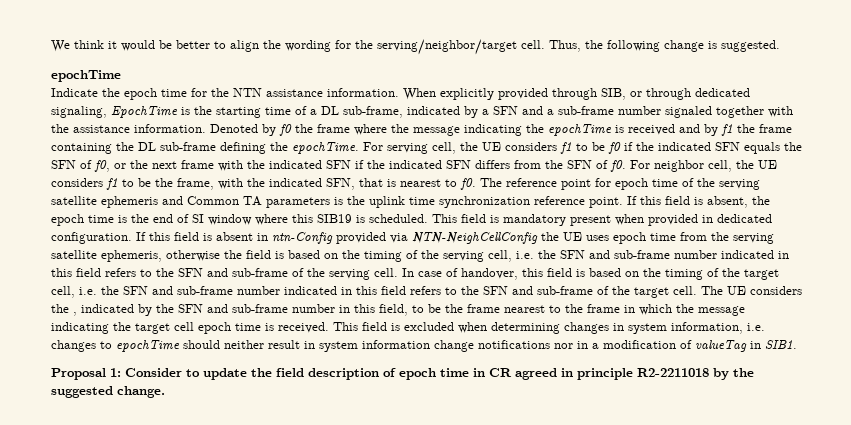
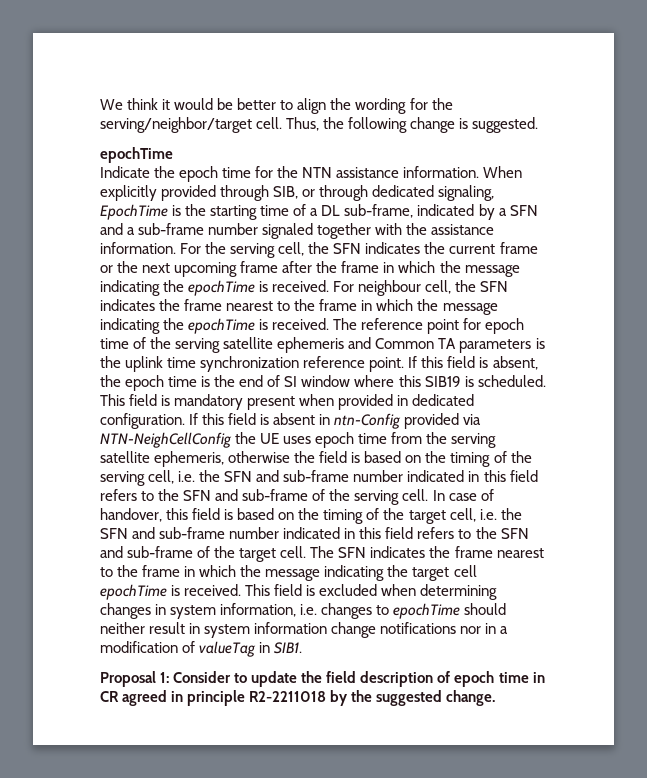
[210,124,792,136] [51,142,802,154] [51,160,777,172] [51,178,476,190] Denoted by f0 the frame where the message indicating the epochTime is received and by f1 the frame containing the DL sub-frame defining the epochTime. For serving cell, the UE considers f1 to be f0 if the indicated SFN equals the SFN of f0, or the next frame with the indicated SFN if the indicated SFN differs from the SFN of f0. For neighbor cell, the UE considers f1 to be the frame, with the indicated SFN, that is nearest to f0. -> [180,242,538,258] [100,261,520,277] [100,280,509,296] [100,299,498,315] [100,318,330,334] For the serving cell, the SFN indicates the current frame or the next upcoming frame after the frame in which the message indicating the epochTime is received. For neighbour cell, the SFN indicates the frame nearest to the frame in which the message indicating the epochTime is received.
[727,286,802,295] [51,304,441,316] UE considers the , indicated by the SFN and sub-frame number in this field, to be -> [338,546,426,558] SFN indicates
[198,322,261,334] epoch time -> [100,584,167,600] epochTime

